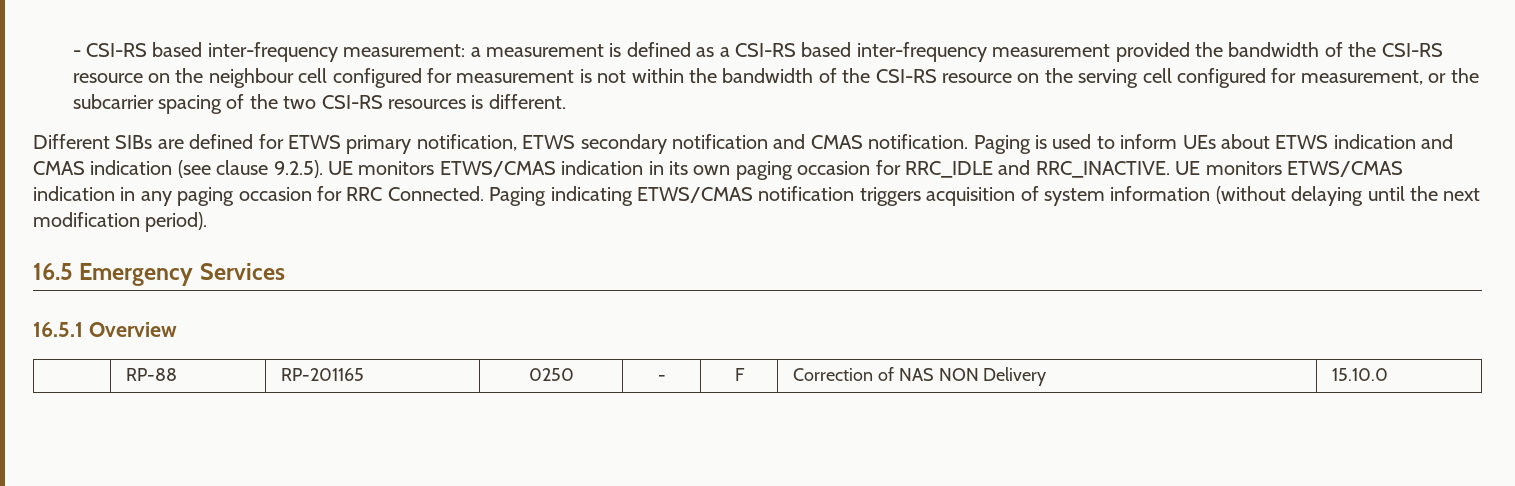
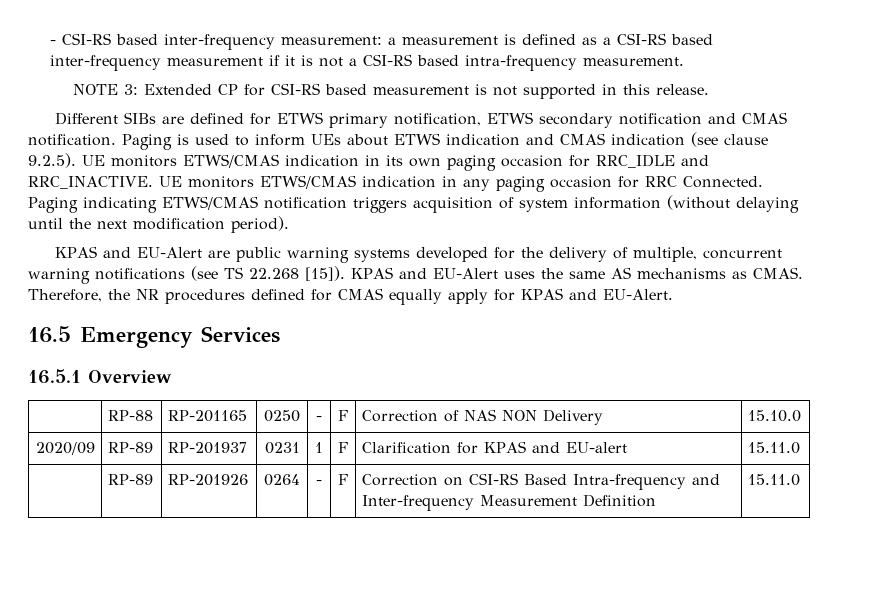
[1115,42,1443,62] [72,68,1479,88] [72,94,566,114] provided the bandwidth of the CSI-RS resource on the neighbour cell configured for measurement is not within the bandwidth of the CSI-RS resource on the serving cell configured for measurement, or the subcarrier spacing of the two CSI-RS resources is different. -> [269,54,685,71] [72,83,709,99] if it is not a CSI-RS based intra-frequency measurement. // NOTE 3: Extended CP for CSI-RS based measurement is not supported in this release.
(208, 222) none -> [55,246,783,263] [28,266,803,284] [28,288,673,305] // KPAS and EU-Alert are public warning systems developed for the delivery of multiple, concurrent warning notifications (see TS 22.268 [15]). KPAS and EU-Alert uses the same AS mechanisms as CMAS. Therefore, the NR procedures defined for CMAS equally apply for KPAS and EU-Alert.
(1388, 374) none -> [35,442,95,455] [107,442,153,453] [167,442,247,454] [264,442,300,454] [315,442,323,453] [338,442,348,453] [361,441,627,454] [747,442,800,454] [107,474,153,485] [167,474,248,486] [264,474,300,486] [316,480,322,485] [338,474,348,485] [361,473,720,490] [361,494,656,511] [747,474,800,486] // 2020/09 | RP-89 | RP-201937 | 0231 | 1 | F | Clarification for KPAS and EU-alert | 15.11.0 // | RP-89 | RP-201926 | 0264 | - | F | Correction on CSI-RS Based Intra-frequency and Inter-frequency Measurement Definition | 15.11.0

